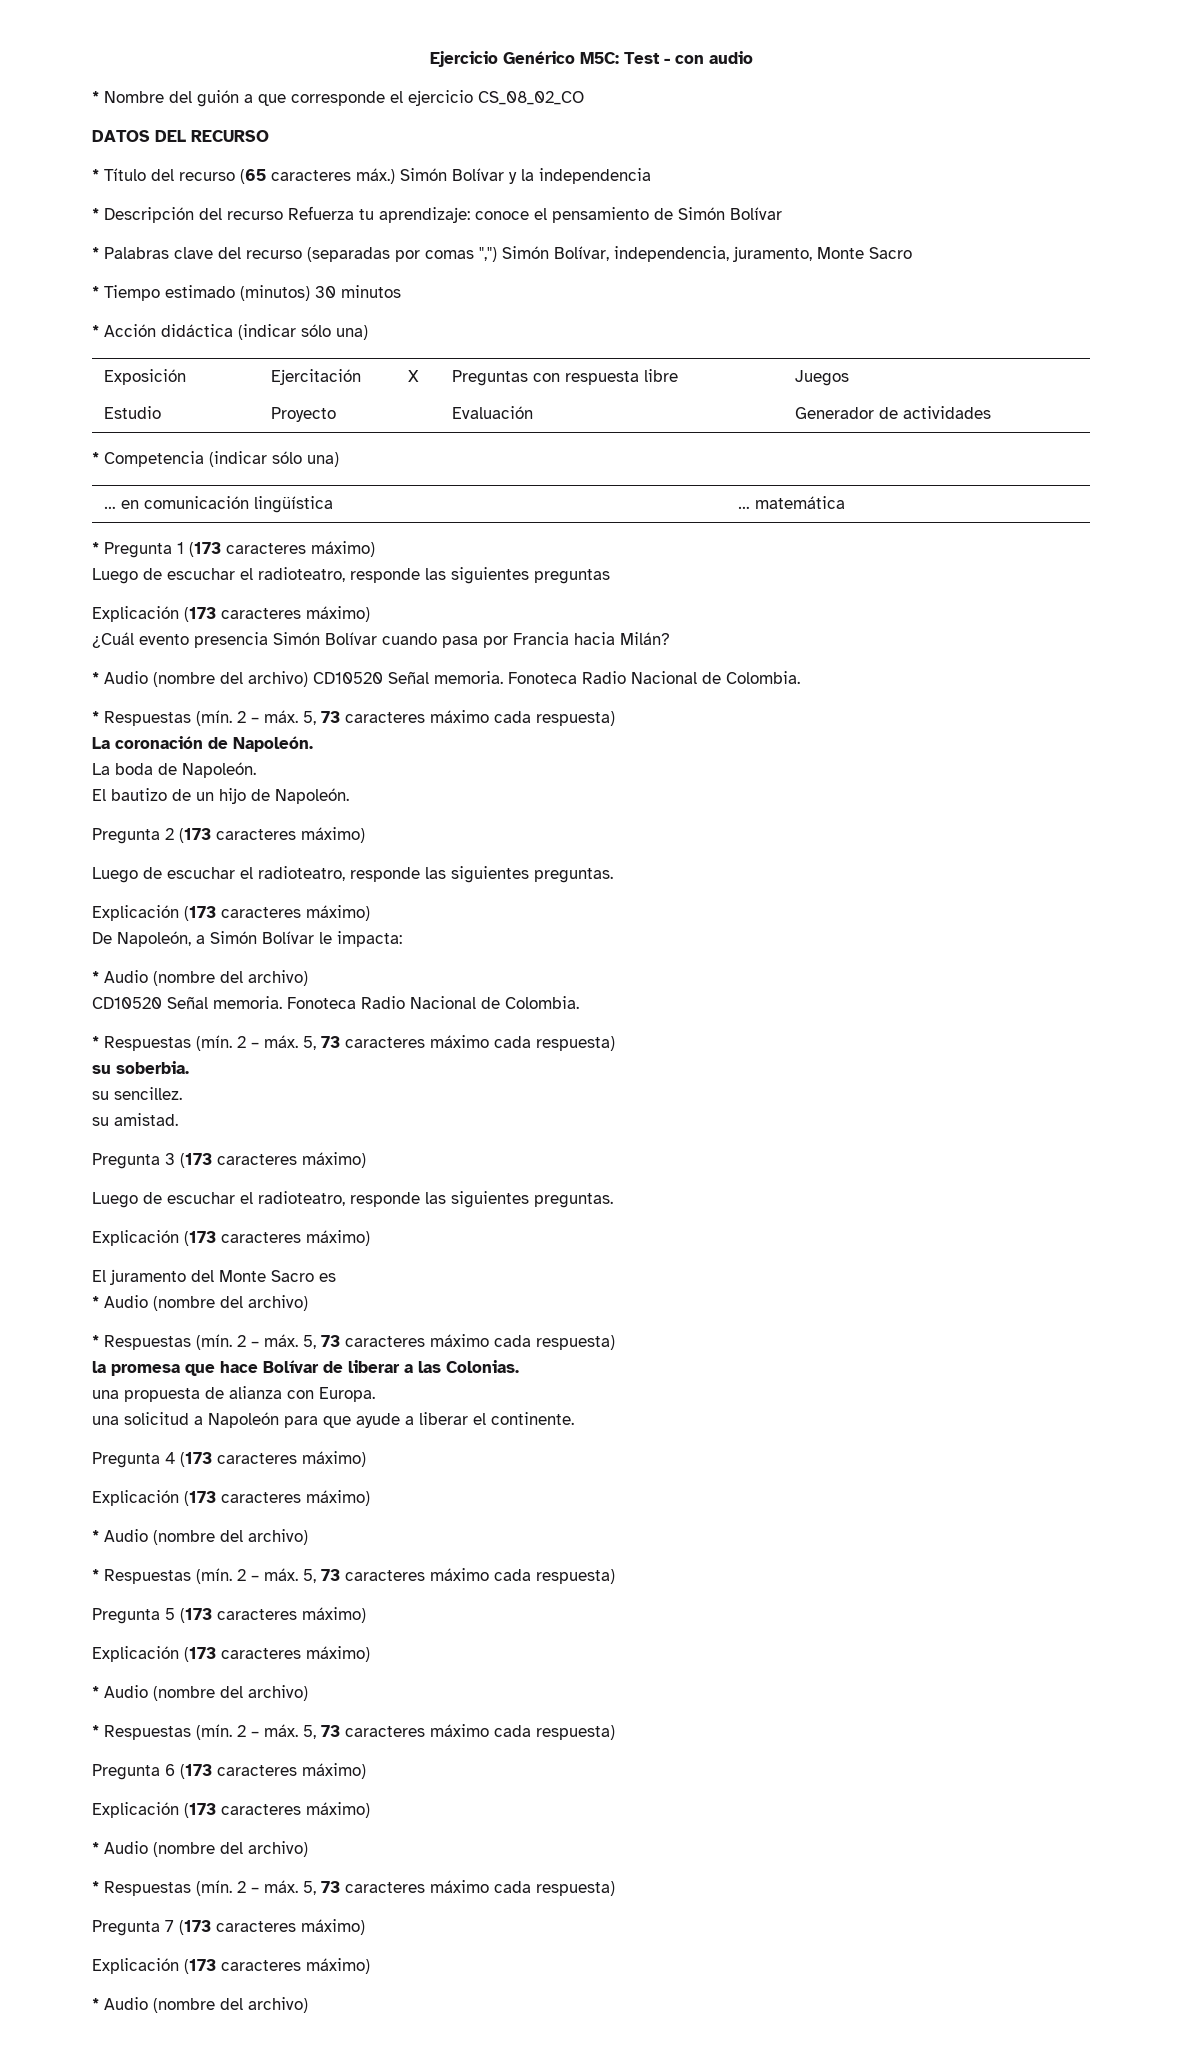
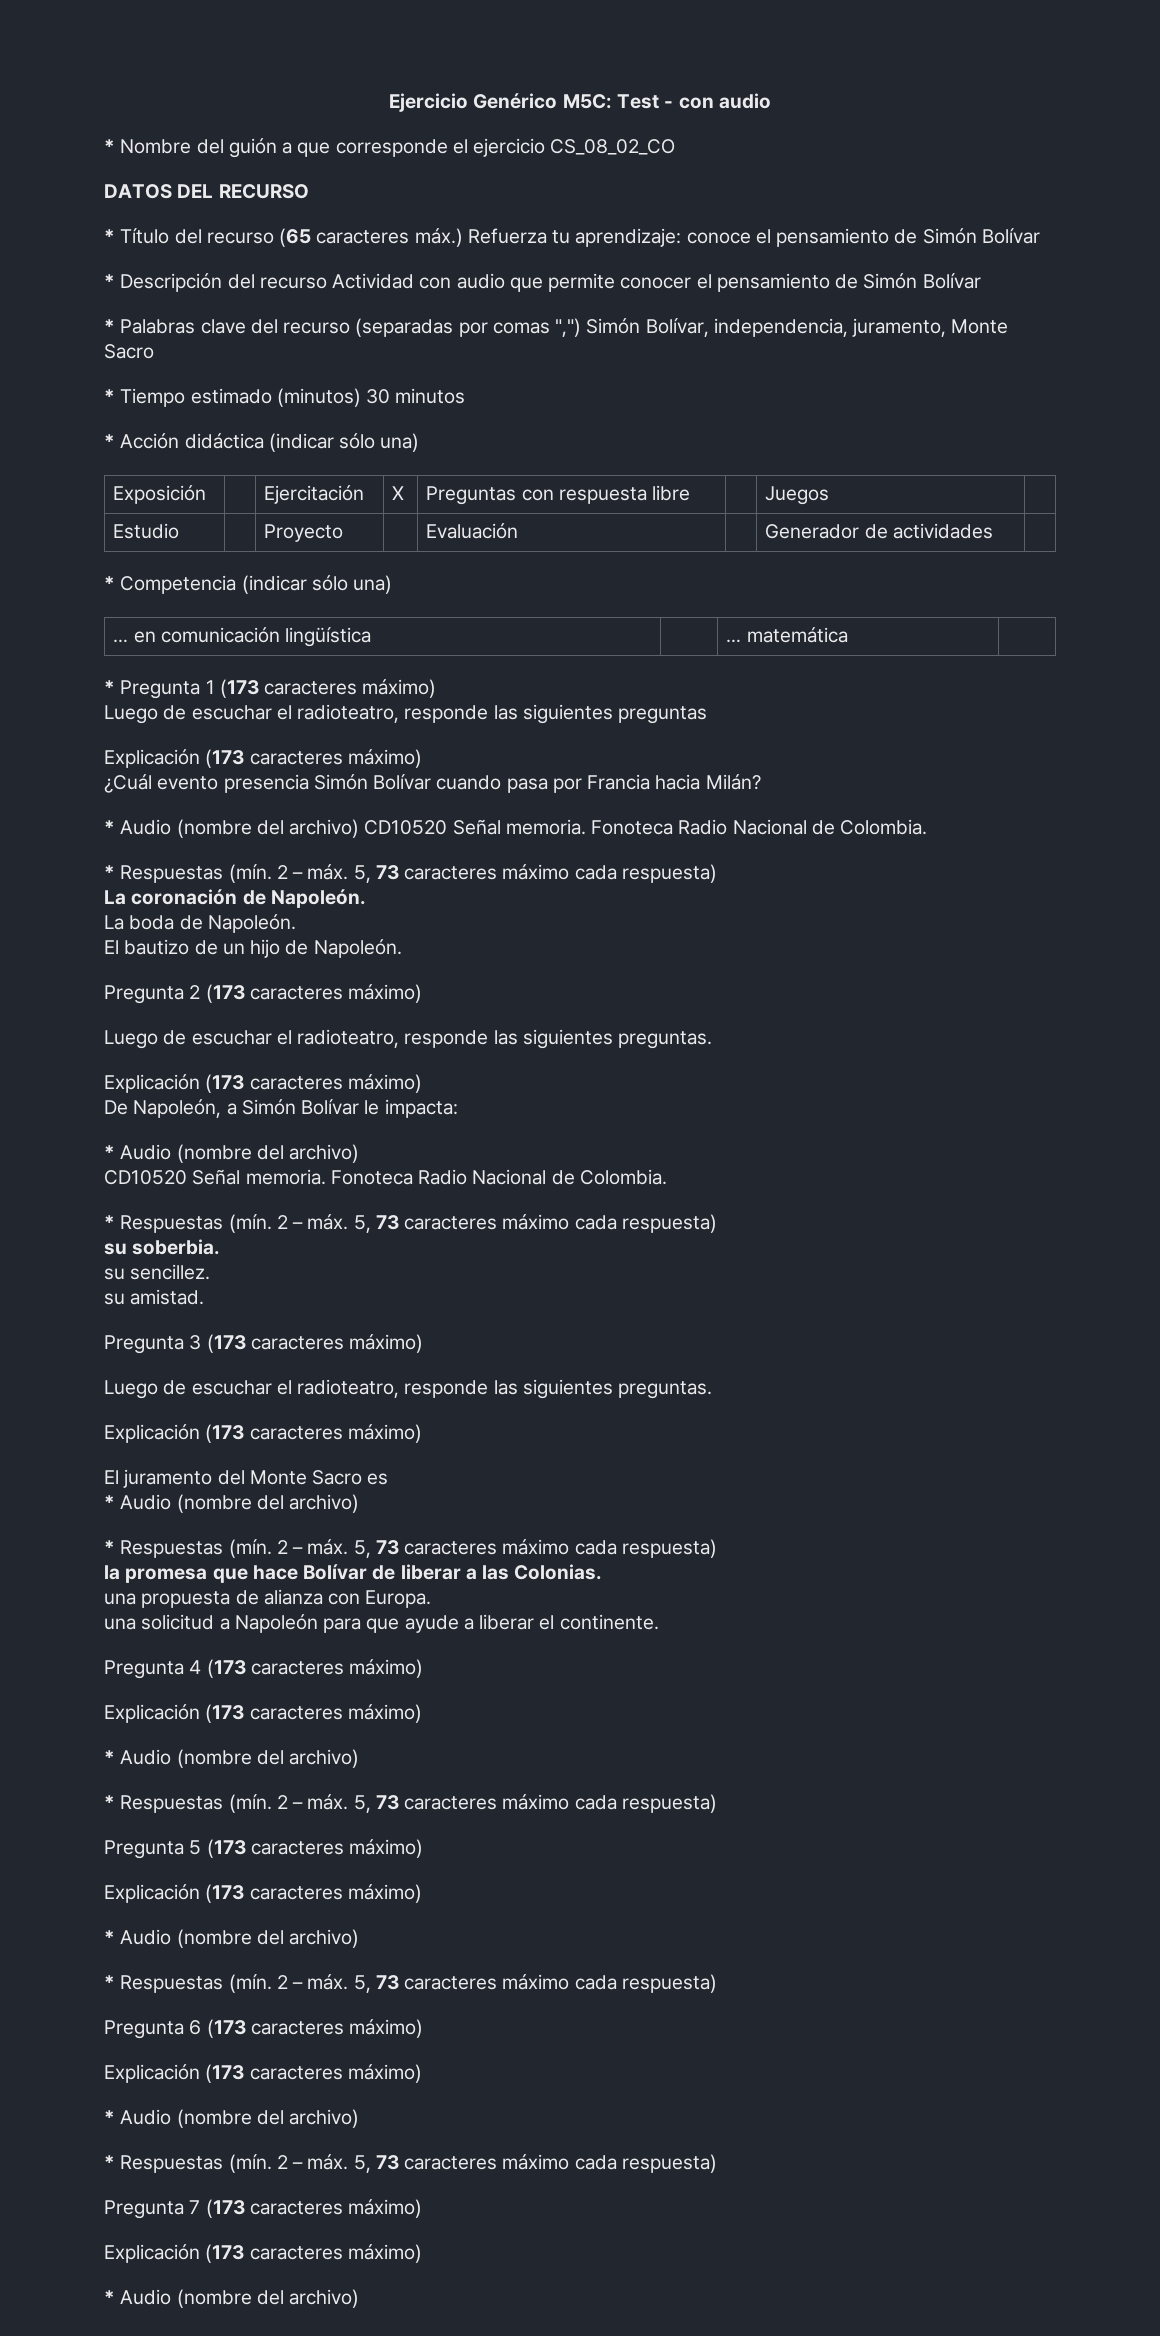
[400,168,651,184] Simón Bolívar y la independencia -> [467,228,1040,247] Refuerza tu aprendizaje: conoce el pensamiento de Simón Bolívar
[288,206,529,223] Refuerza tu aprendizaje: conoce -> [332,273,692,292] Actividad con audio que permite conocer

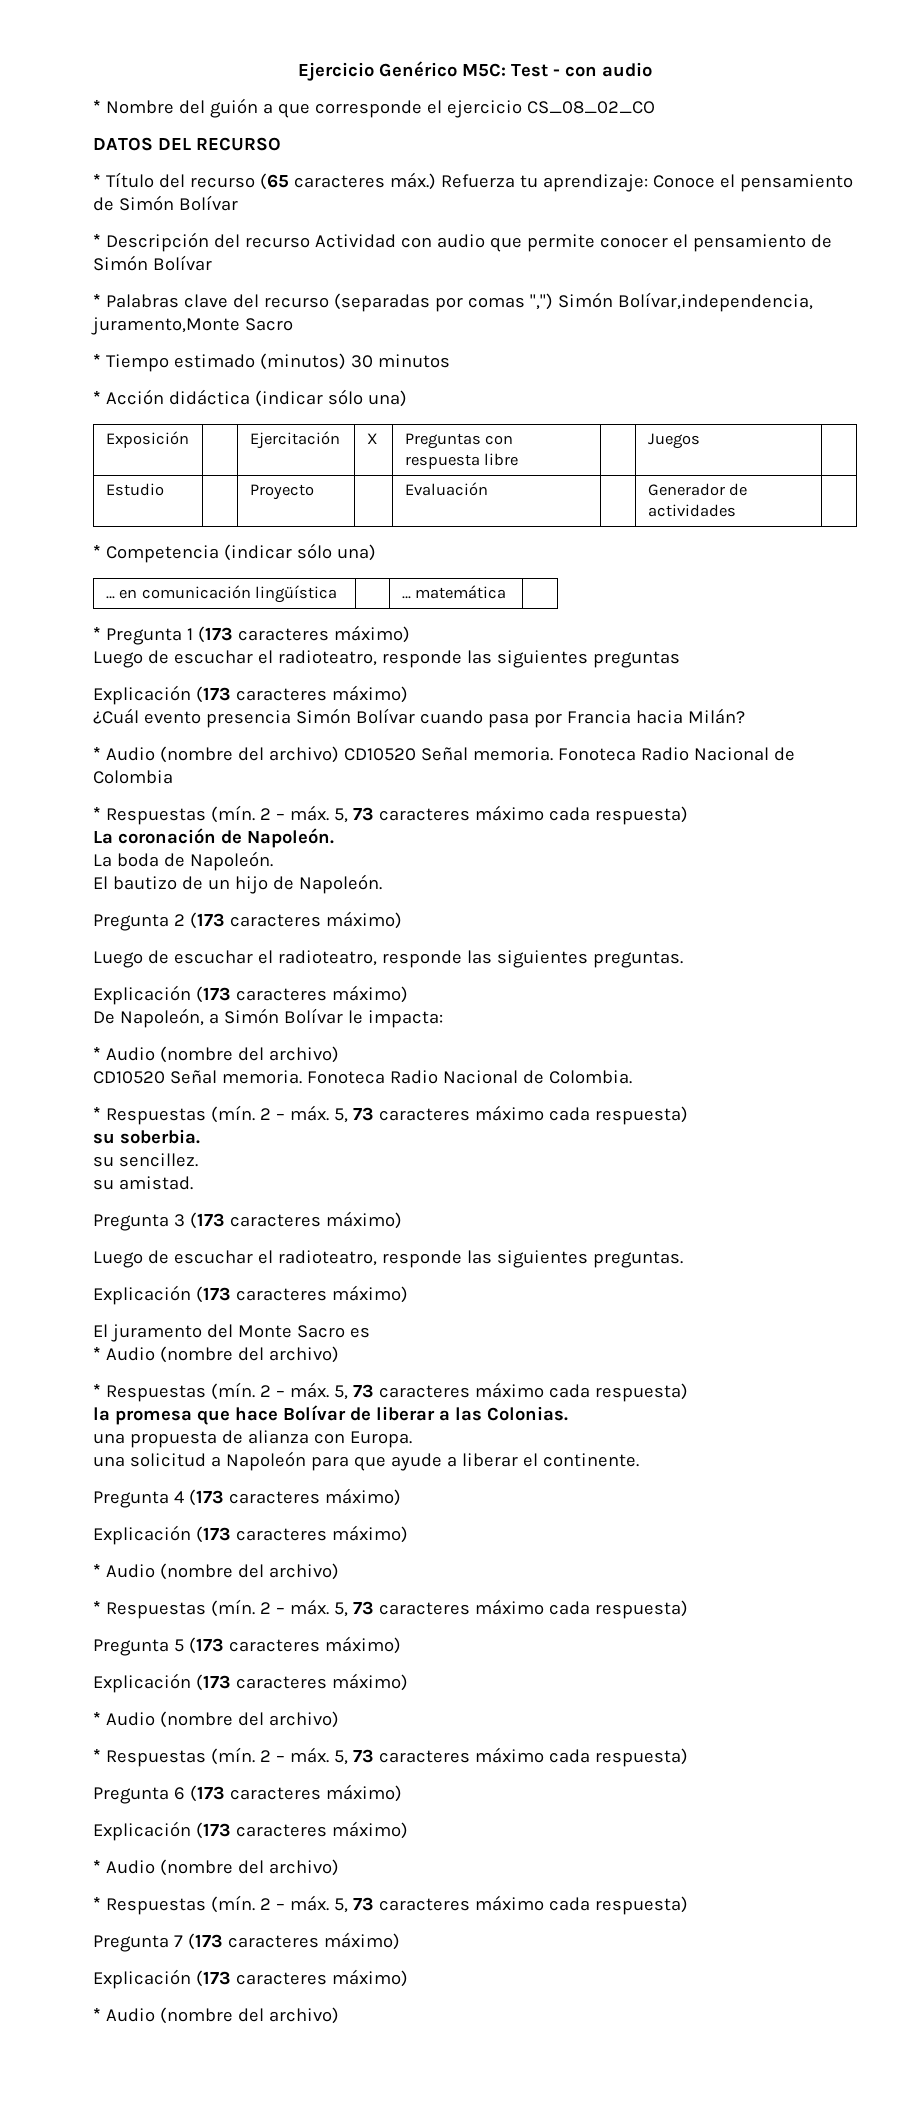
[686,232,751,244] conoce -> [652,175,715,188] Conoce
[645,318,1009,337] Bolívar, independencia, juramento, Monte -> [617,292,813,312] [91,317,240,335] Bolívar,independencia, juramento,Monte
[840,819,928,835] Colombia. -> [93,770,173,784] Colombia

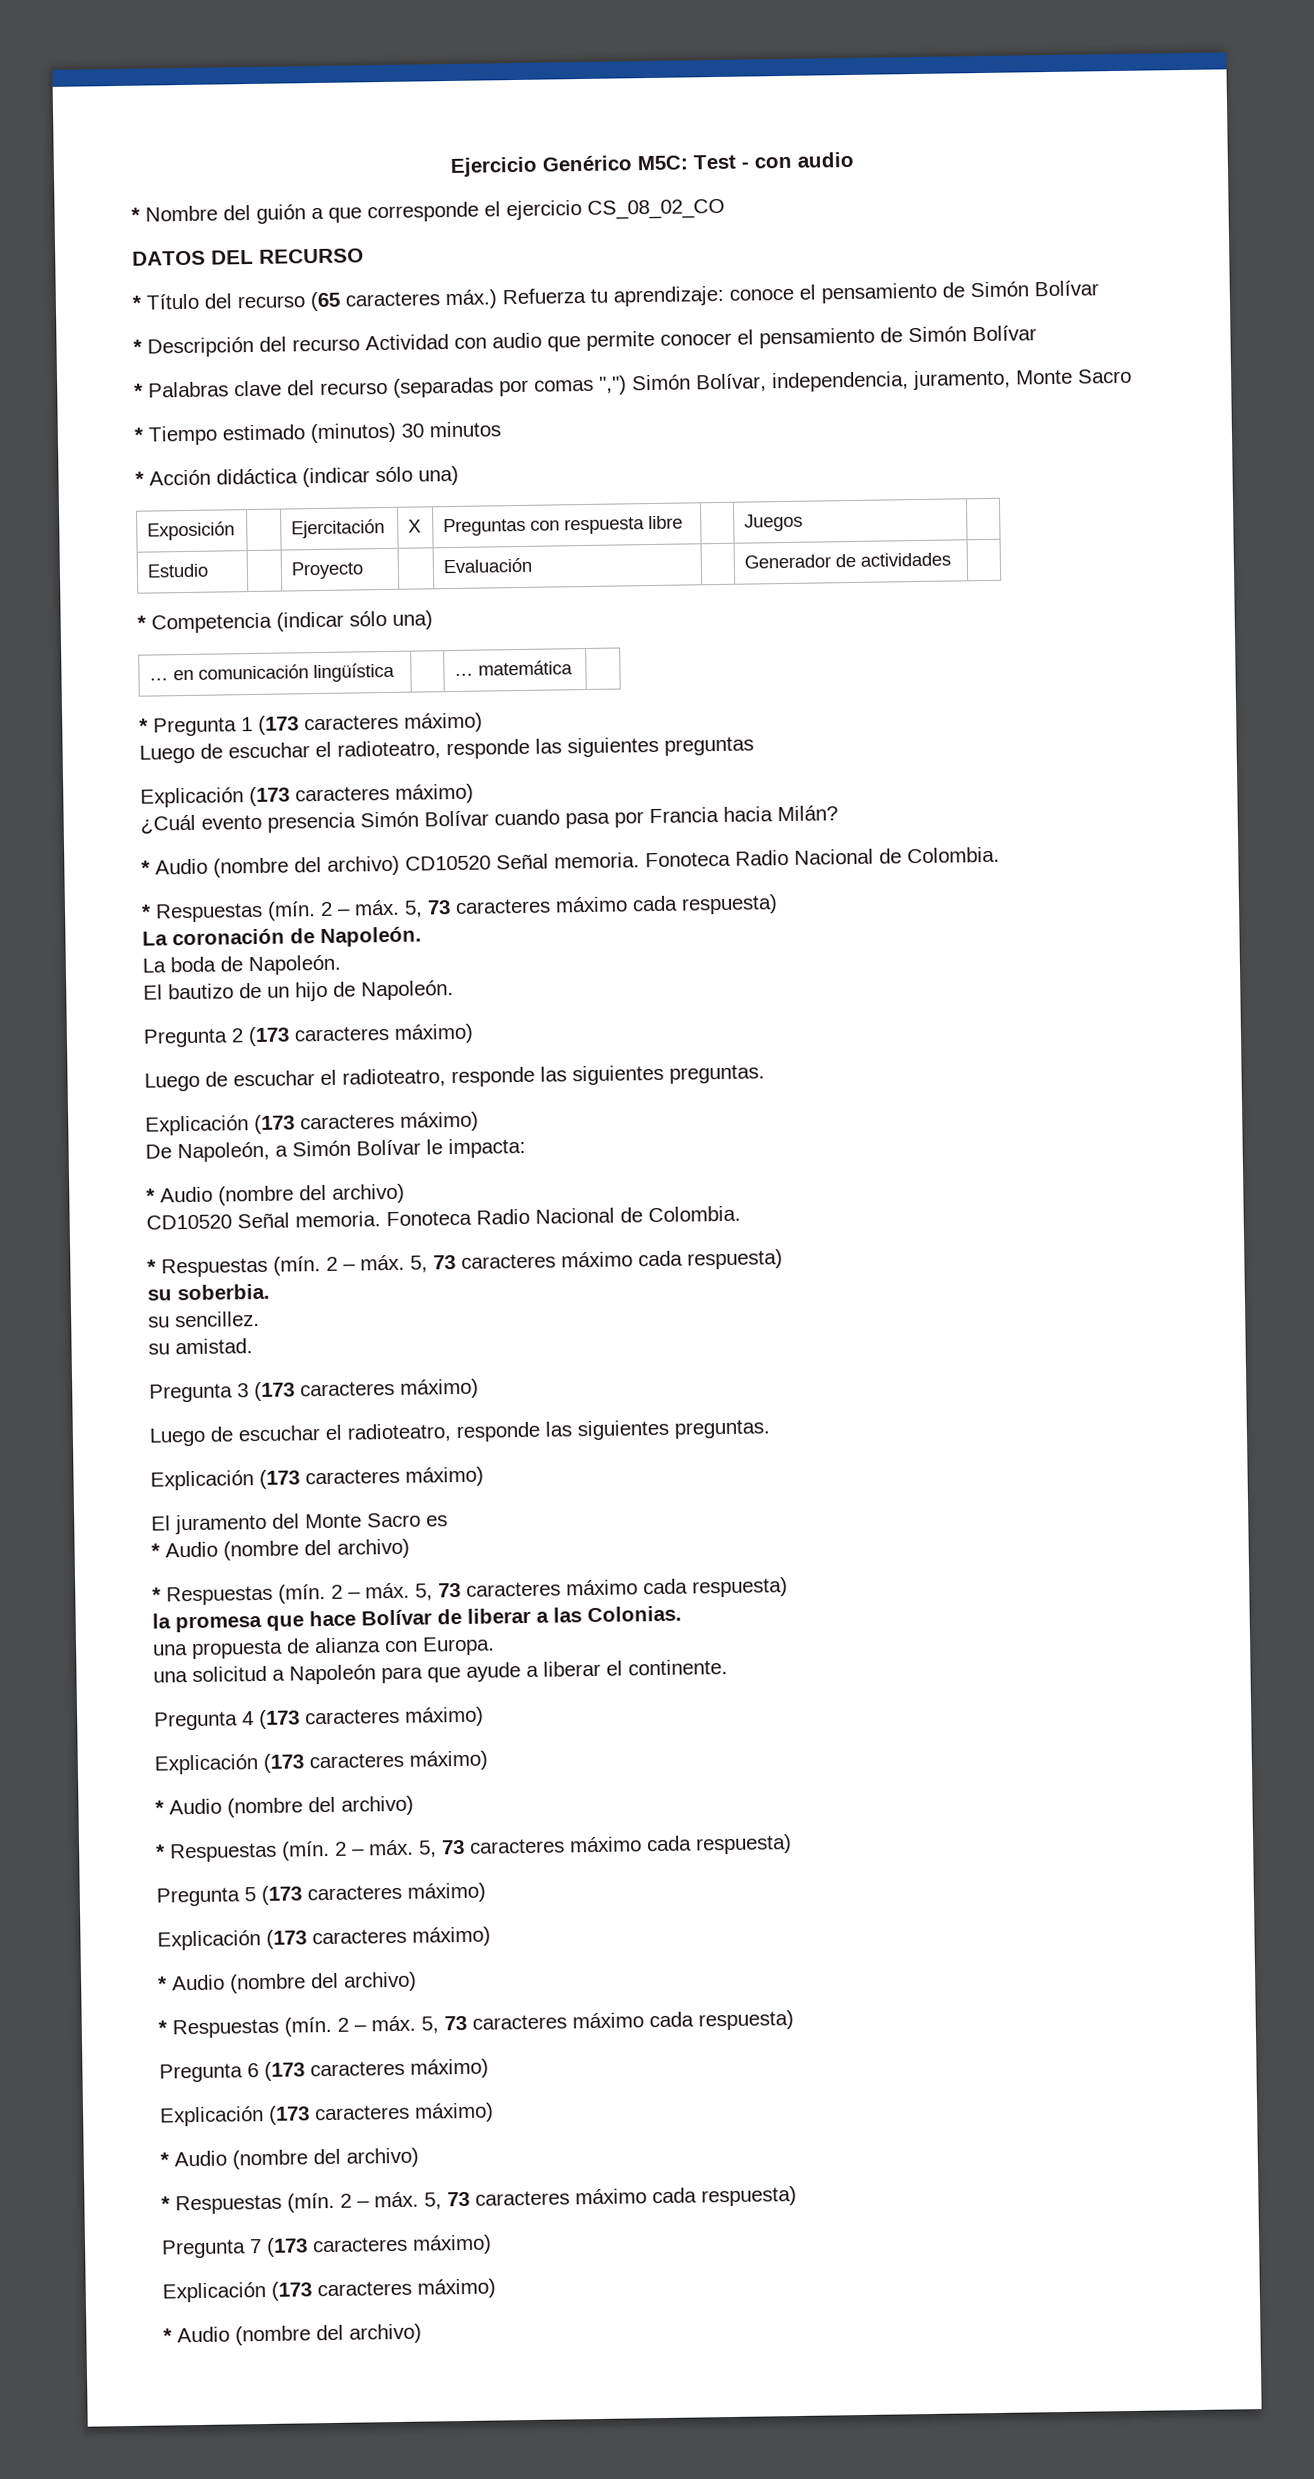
[652,175,715,188] Conoce -> [729,288,794,301] conoce
[617,292,813,312] [91,317,240,335] Bolívar,independencia, juramento,Monte -> [696,369,1073,393] Bolívar, independencia, juramento, Monte
[93,770,173,784] Colombia -> [907,846,1000,864] Colombia.

